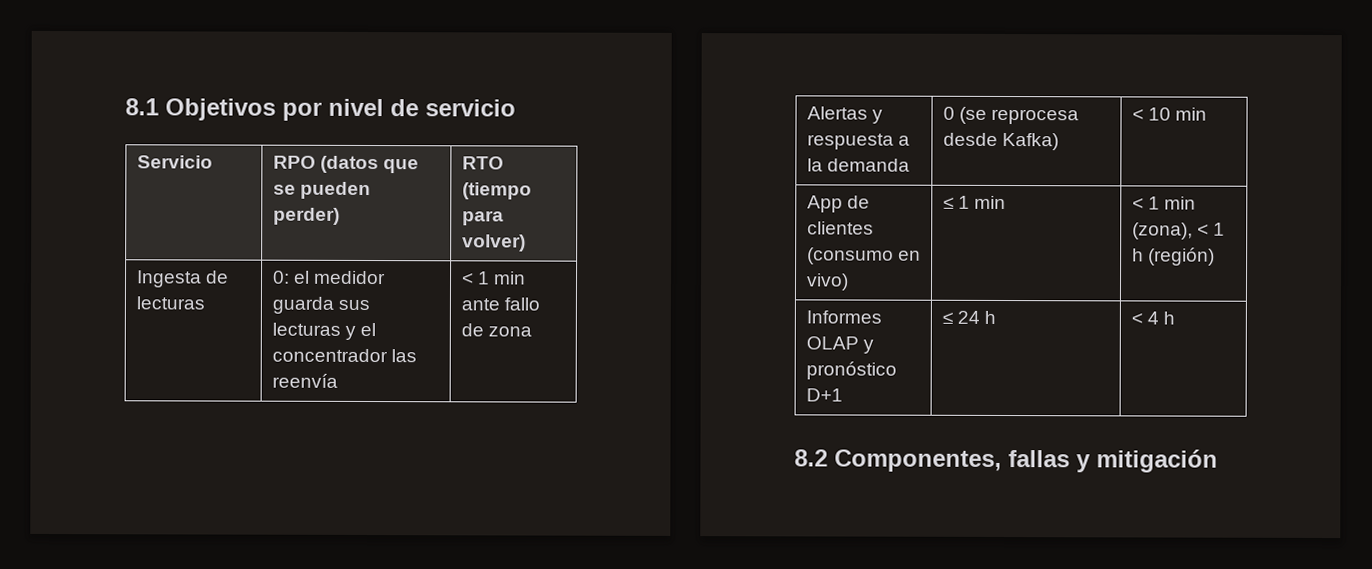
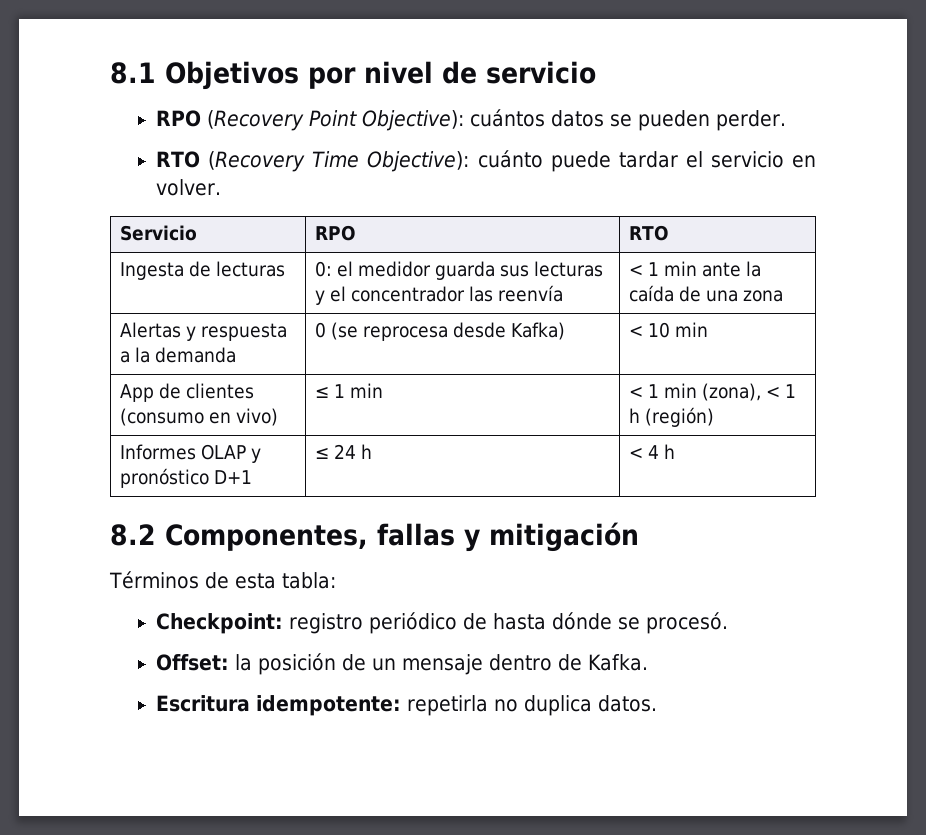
[136,155,213,169] [272,155,419,174] [272,181,371,200] [272,207,340,225] [461,156,504,170] [461,182,532,200] [461,210,504,226] [461,234,526,252] // Servicio | RPO (datos que se pueden perder) | RTO (tiempo para volver) -> [156,109,787,131] [156,150,816,172] [156,179,222,196] [119,225,197,241] [314,225,356,241] [628,225,669,241] // RPO (Recovery Point Objective): cuántos datos se pueden perder. // RTO (Recovery Time Objective): cuánto puede tardar el servicio en volver. // Servicio | RPO | RTO
[503,297,540,311] [460,323,484,337] fallo de -> [745,261,761,277] [628,285,738,302] la caída de una
(1218, 461) none -> [109,571,336,589] [156,612,729,634] [156,653,649,675] [156,695,658,716] // Términos de esta tabla: // Checkpoint: registro periódico de hasta dónde se procesó. // Offset: la posición de un mensaje dentro de Kafka. // Escritura idempotente: repetirla no duplica datos.

